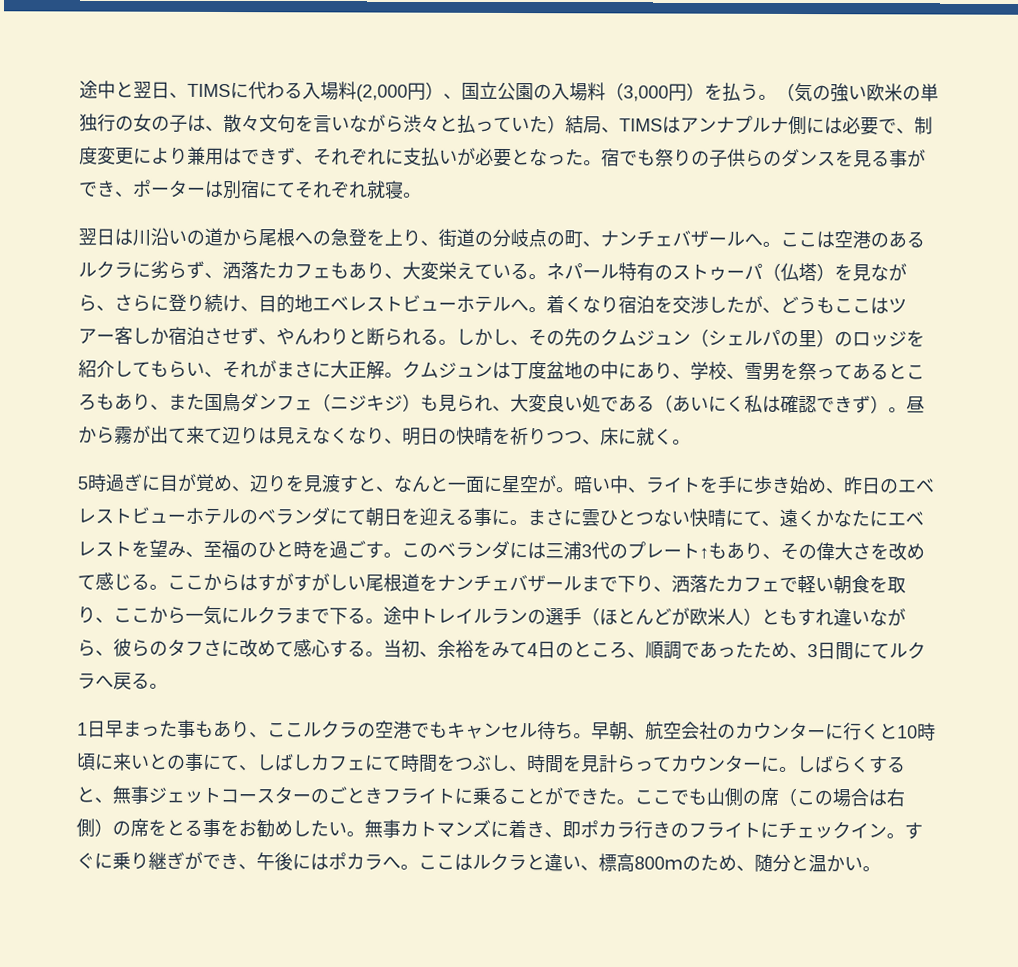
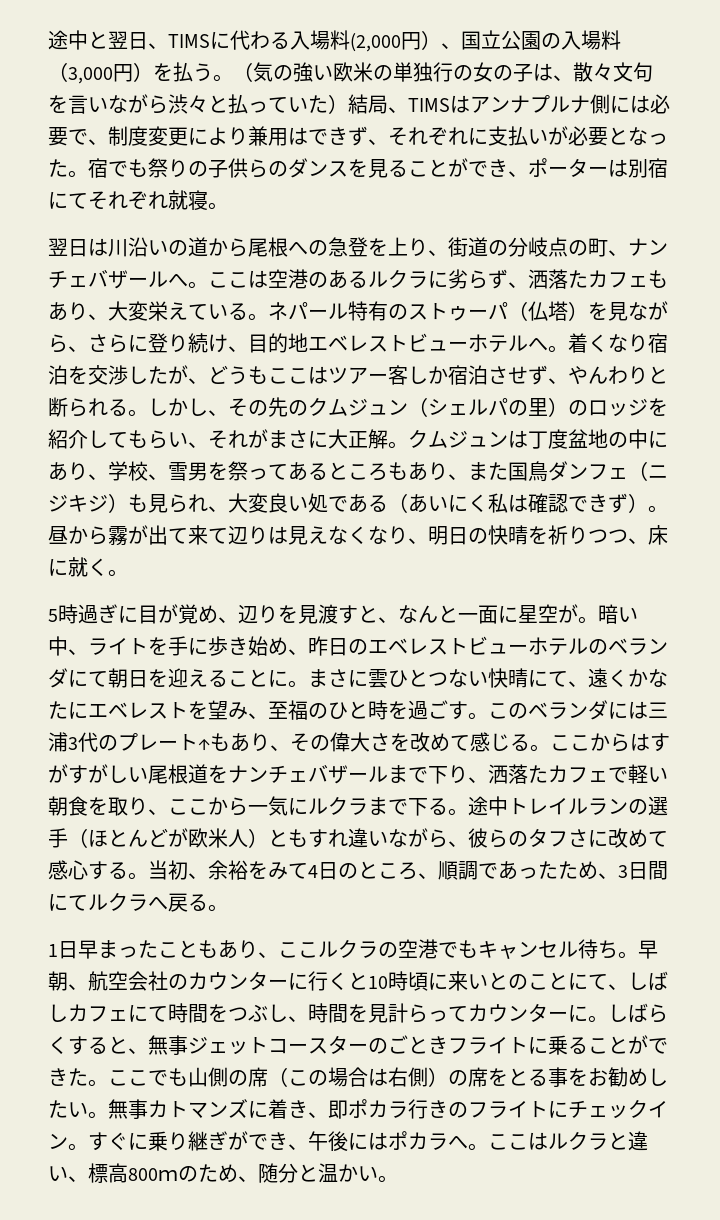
[889,149,908,168] 事 -> [408,159,448,177] こと
[473,507,492,526] 事 -> [228,669,268,687] こと
[177,719,196,738] 事 -> [158,940,198,958] こと
[184,752,204,771] 事 -> [528,972,568,990] こと

